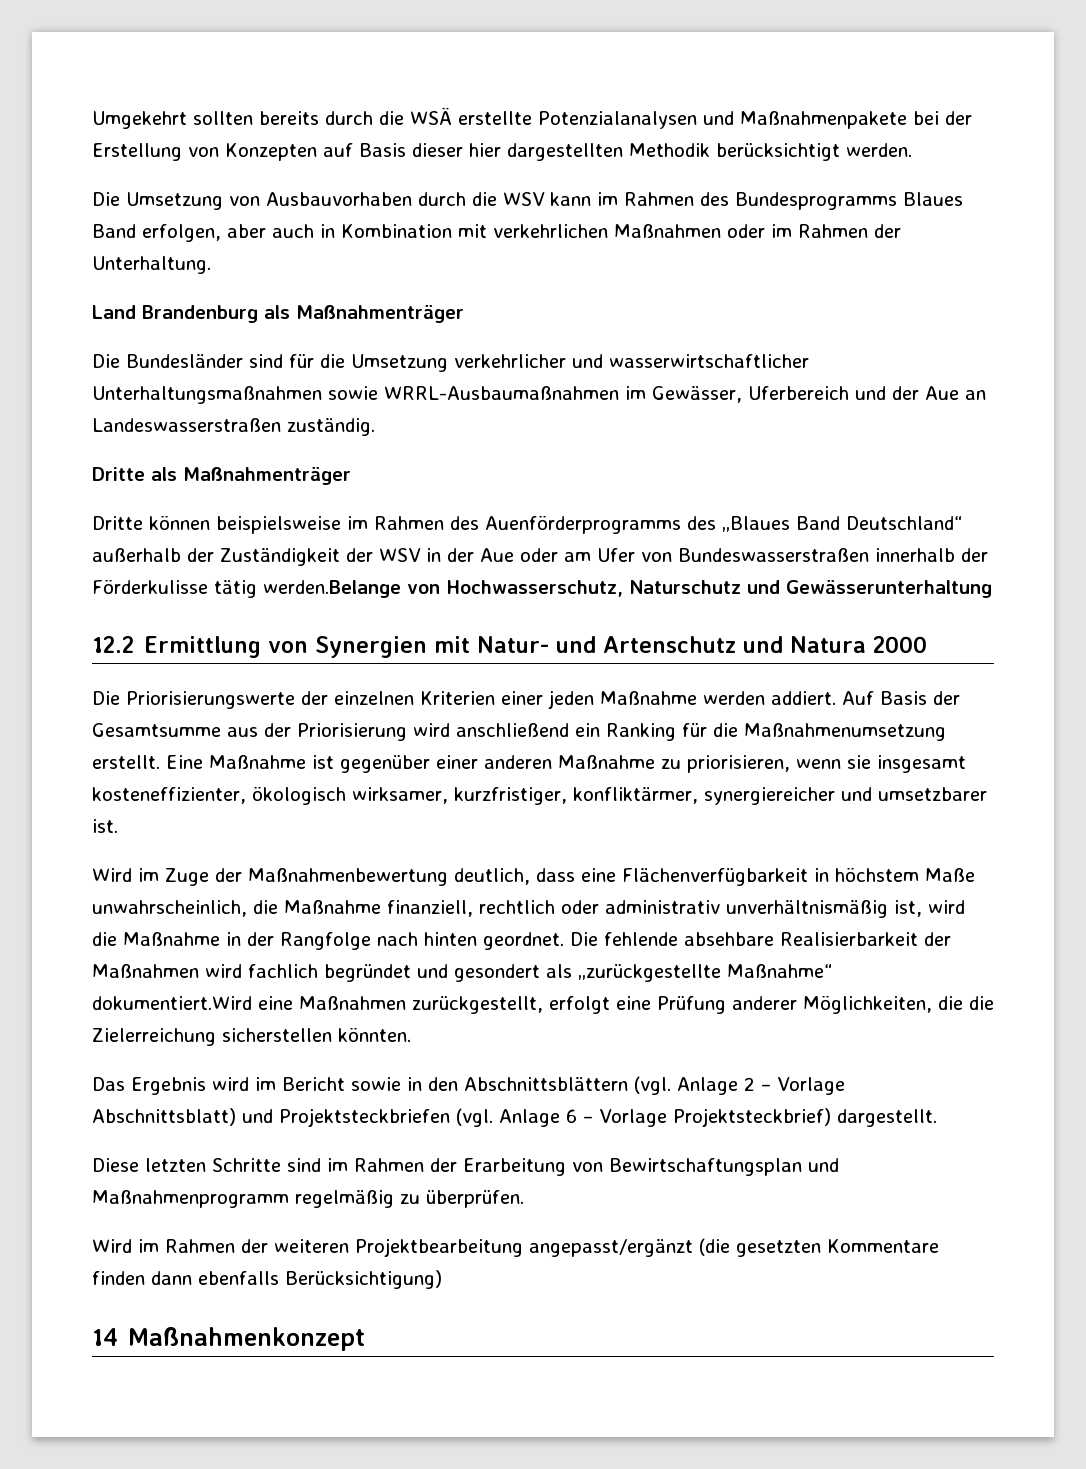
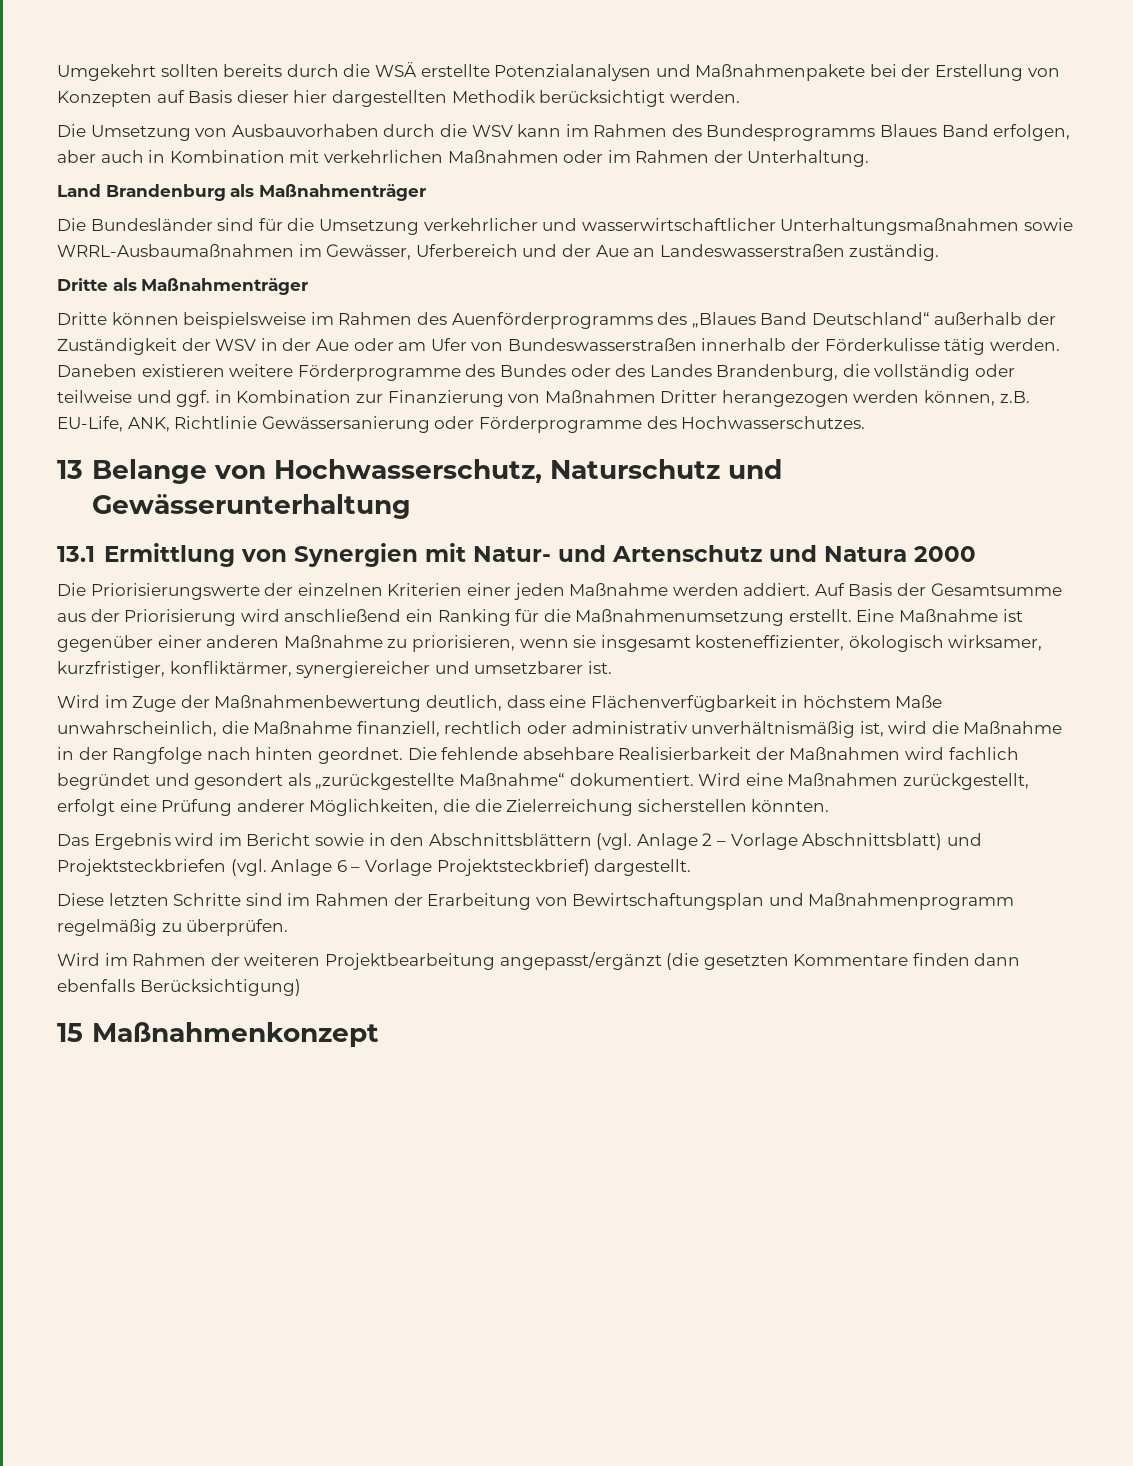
[263,580,401,598] werden.Belange -> [989,338,1060,351] [57,364,1016,381] [57,390,1030,407] [57,416,866,433] [57,459,207,484] werden. Daneben existieren weitere Förderprogramme des Bundes oder des Landes Brandenburg, die vollständig oder teilweise und ggf. in Kombination zur Finanzierung von Maßnahmen Dritter herangezogen werden können, z.B. EU-Life, ANK, Richtlinie Gewässersanierung oder Förderprogramme des Hochwasserschutzes. // 13 Belange
[92,636,134,653] 12.2 -> [57,546,95,562] 13.1
[92,996,252,1010] dokumentiert.Wird -> [569,773,742,786] dokumentiert. Wird
[92,1328,118,1346] 14 -> [57,1023,83,1042] 15

